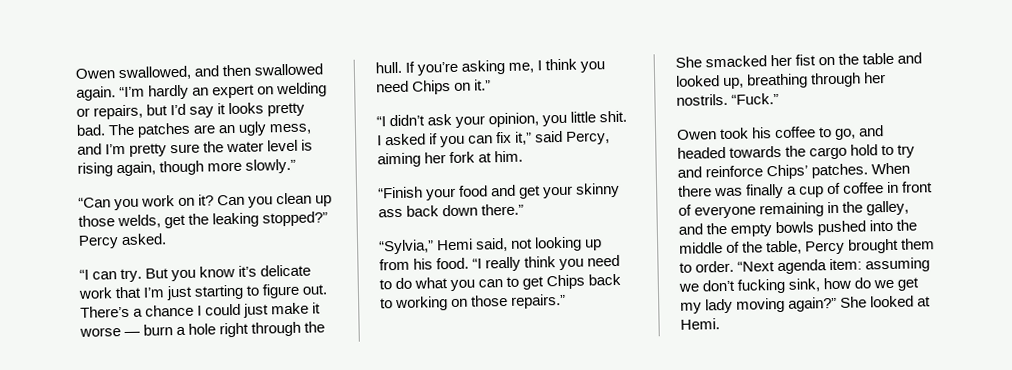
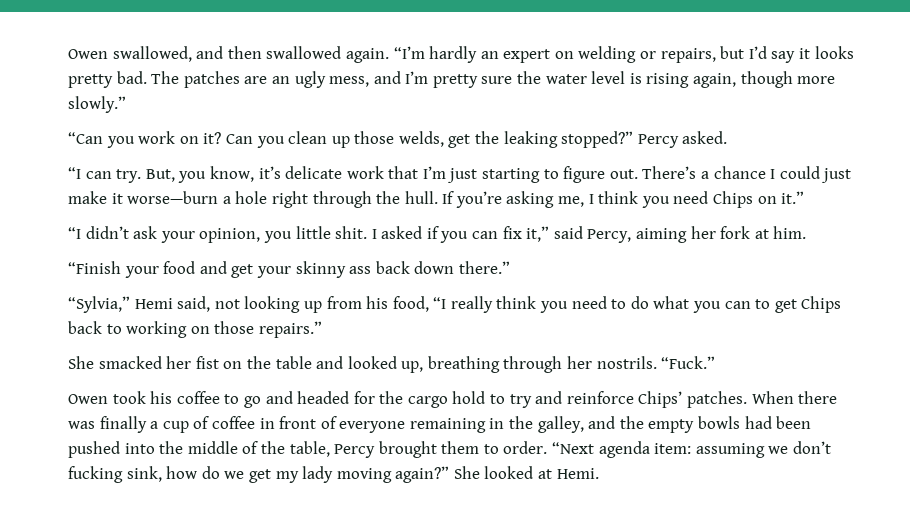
[145,265,236,282] But you know -> [145,166,254,183] But, you know,
[79,324,174,337] worse — burn -> [127,191,219,204] worse—burn
[436,257,470,270] food. -> [392,296,429,312] food,
[835,128,857,140] go, -> [243,396,261,408] go
[729,145,783,158] towards -> [353,391,375,404] for
(815, 227) none -> [744,416,812,429] had been

